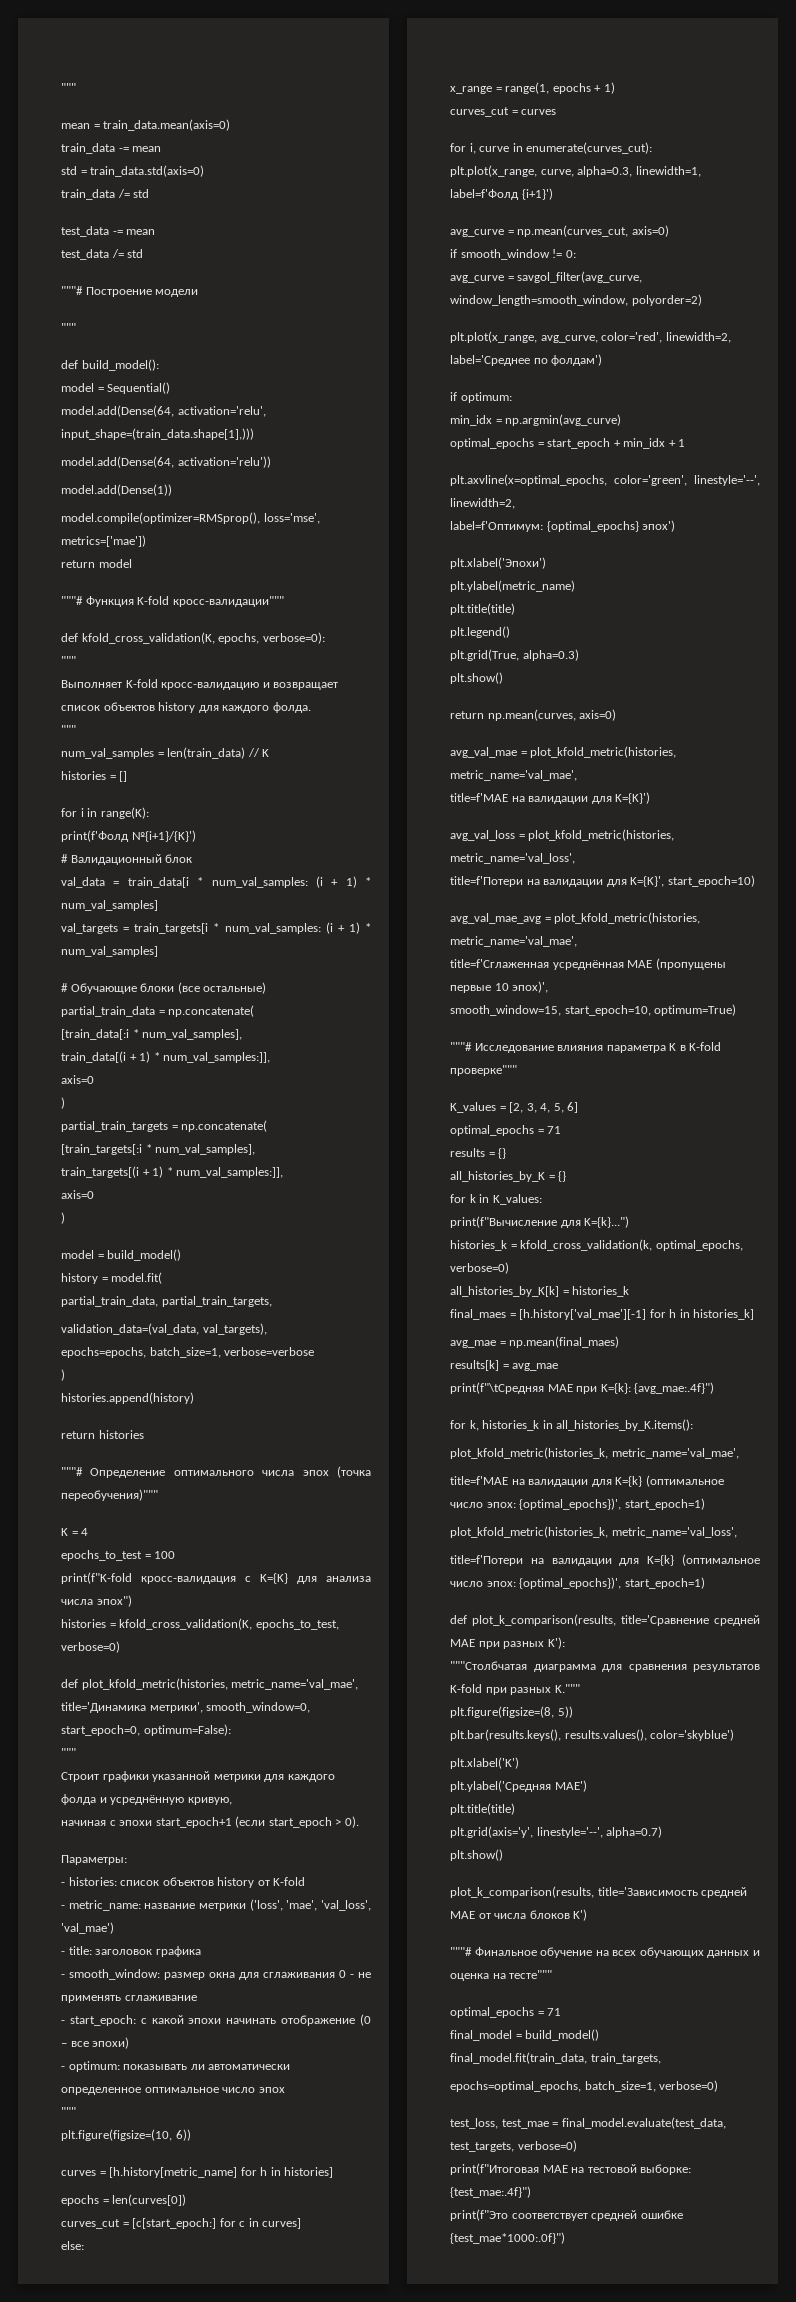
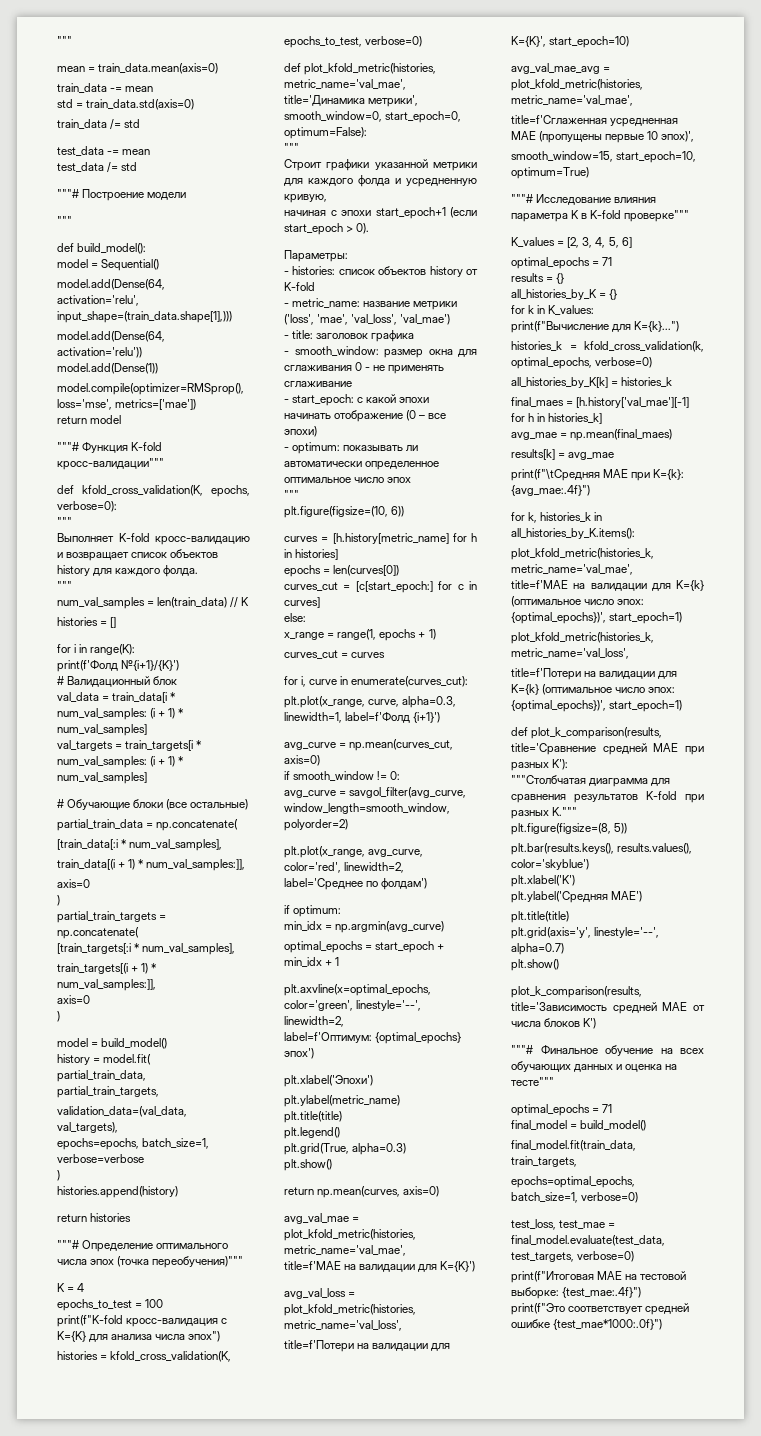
[110,1795,185,1805] усреднённую -> [406,178,477,187] усредненную
[552,960,624,970] усреднённая -> [610,118,679,127] усредненная

